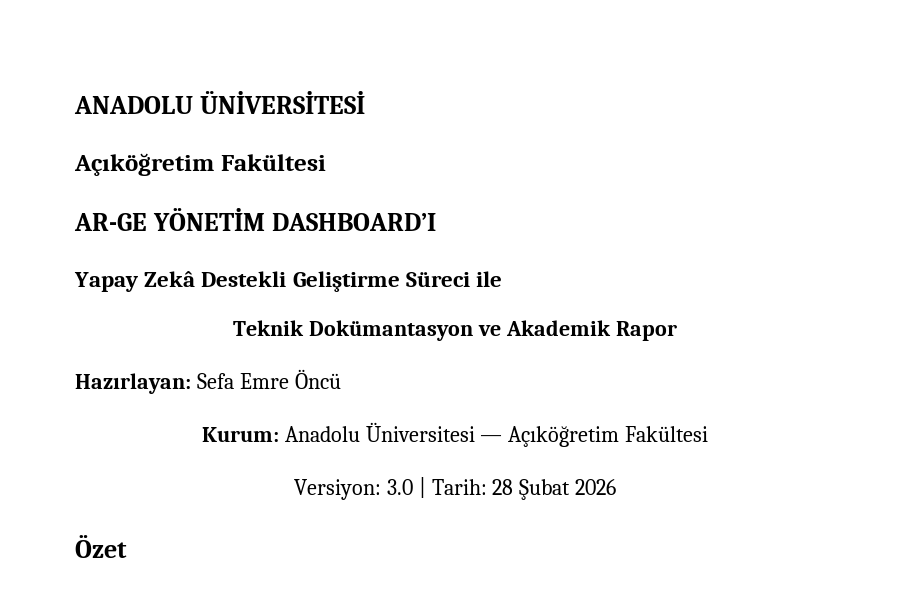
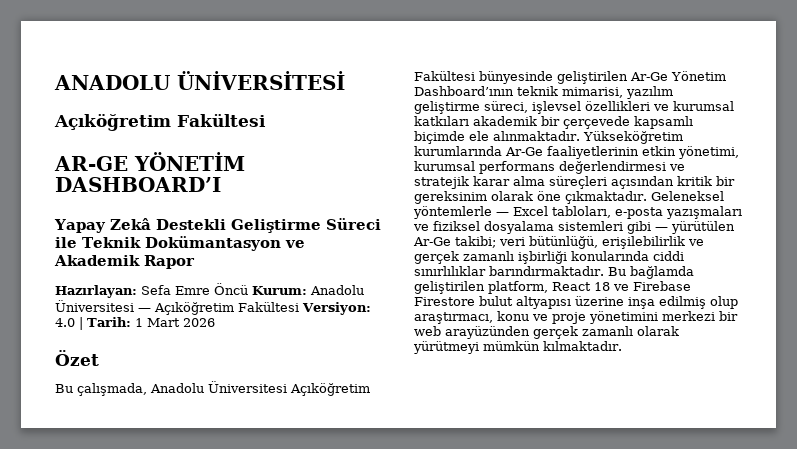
(503, 279) // -> (77, 242) none
(341, 379) // -> (248, 289) none
[293,477,617,500] [75,535,127,558] // Versiyon: 3.0 | Tarih: 28 Şubat 2026 // Özet -> [302,302,371,315] [55,317,215,330] [55,350,99,366] [55,381,370,396] [414,71,726,84] [414,86,673,99] [414,101,734,114] [414,116,693,129] [414,131,683,144] [414,146,739,159] [414,161,685,174] [414,176,735,189] [414,191,724,204] [413,206,742,219] [413,221,735,234] [413,236,704,249] [414,251,684,264] [414,266,694,279] [414,281,691,294] [414,296,738,309] [414,311,738,324] [414,326,679,339] [413,341,622,354] Versiyon: 4.0 | Tarih: 1 Mart 2026 // Özet // Bu çalışmada, Anadolu Üniversitesi Açıköğretim Fakültesi bünyesinde geliştirilen Ar-Ge Yönetim Dashboard’ının teknik mimarisi, yazılım geliştirme süreci, işlevsel özellikleri ve kurumsal katkıları akademik bir çerçevede kapsamlı biçimde ele alınmaktadır. Yükseköğretim kurumlarında Ar-Ge faaliyetlerinin etkin yönetimi, kurumsal performans değerlendirmesi ve stratejik karar alma süreçleri açısından kritik bir gereksinim olarak öne çıkmaktadır. Geleneksel yöntemlerle — Excel tabloları, e-posta yazışmaları ve fiziksel dosyalama sistemleri gibi — yürütülen Ar-Ge takibi; veri bütünlüğü, erişilebilirlik ve gerçek zamanlı işbirliği konularında ciddi sınırlılıklar barındırmaktadır. Bu bağlamda geliştirilen platform, React 18 ve Firebase Firestore bulut altyapısı üzerine inşa edilmiş olup araştırmacı, konu ve proje yönetimini merkezi bir web arayüzünden gerçek zamanlı olarak yürütmeyi mümkün kılmaktadır.

